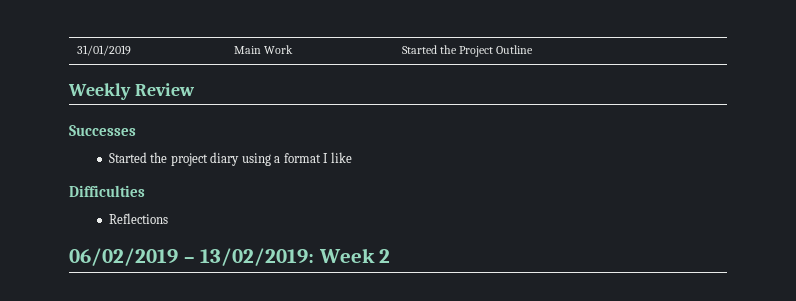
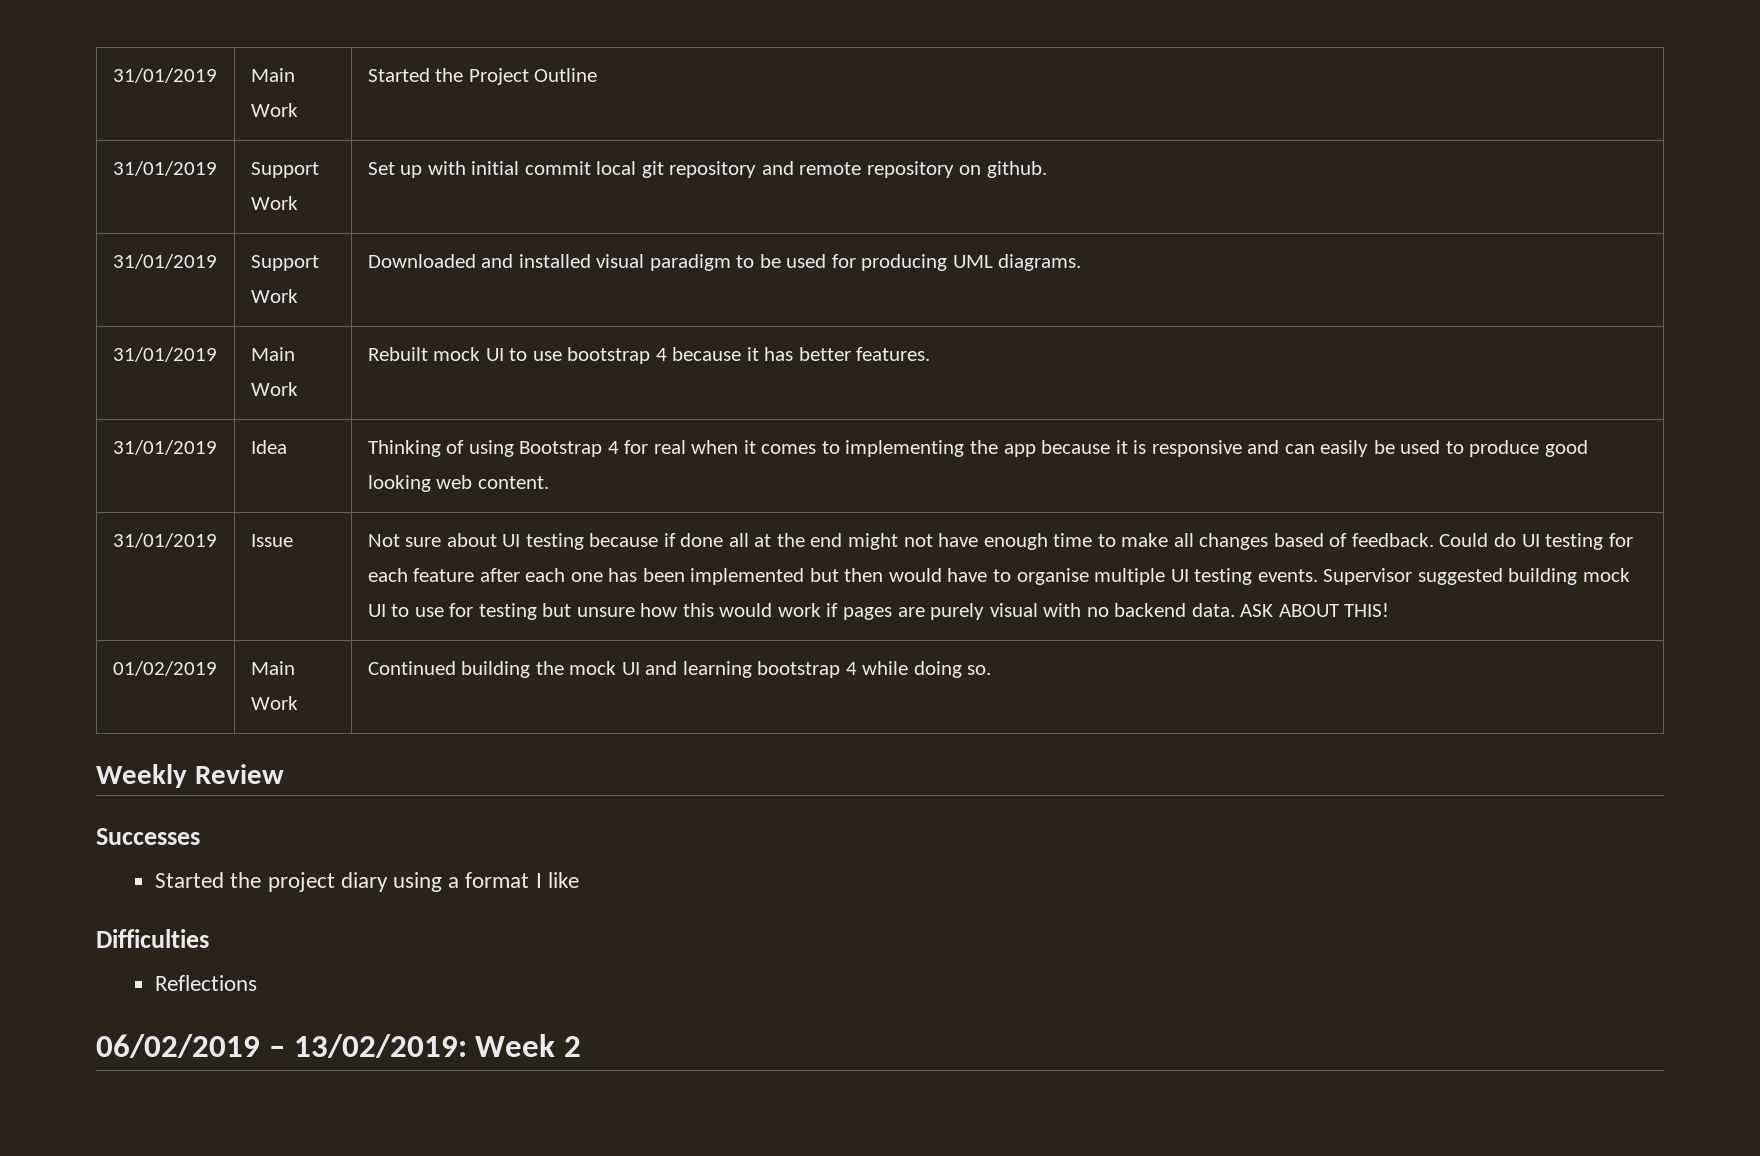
(534, 49) none -> [112,161,217,176] [250,162,319,178] [250,196,298,210] [367,161,1048,178] [112,254,217,269] [250,255,319,271] [250,289,298,303] [367,254,1082,271] [112,347,217,362] [250,347,295,361] [250,382,298,396] [367,347,931,364] [112,440,217,455] [250,440,287,454] [367,440,1588,457] [367,475,549,492] [112,533,217,548] [250,534,293,547] [367,533,1633,550] [367,568,1630,585] [367,603,1390,620] [112,661,217,676] [250,661,295,675] [250,696,298,710] [367,661,992,678] // 31/01/2019 | Support Work | Set up with initial commit local git repository and remote repository on github. // 31/01/2019 | Support Work | Downloaded and installed visual paradigm to be used for producing UML diagrams. // 31/01/2019 | Main Work | Rebuilt mock UI to use bootstrap 4 because it has better features. // 31/01/2019 | Idea | Thinking of using Bootstrap 4 for real when it comes to implementing the app because it is responsive and can easily be used to produce good looking web content. // 31/01/2019 | Issue | Not sure about UI testing because if done all at the end might not have enough time to make all changes based of feedback. Could do UI testing for each feature after each one has been implemented but then would have to organise multiple UI testing events. Supervisor suggested building mock UI to use for testing but unsure how this would work if pages are purely visual with no backend data. ASK ABOUT THIS! // 01/02/2019 | Main Work | Continued building the mock UI and learning bootstrap 4 while doing so.

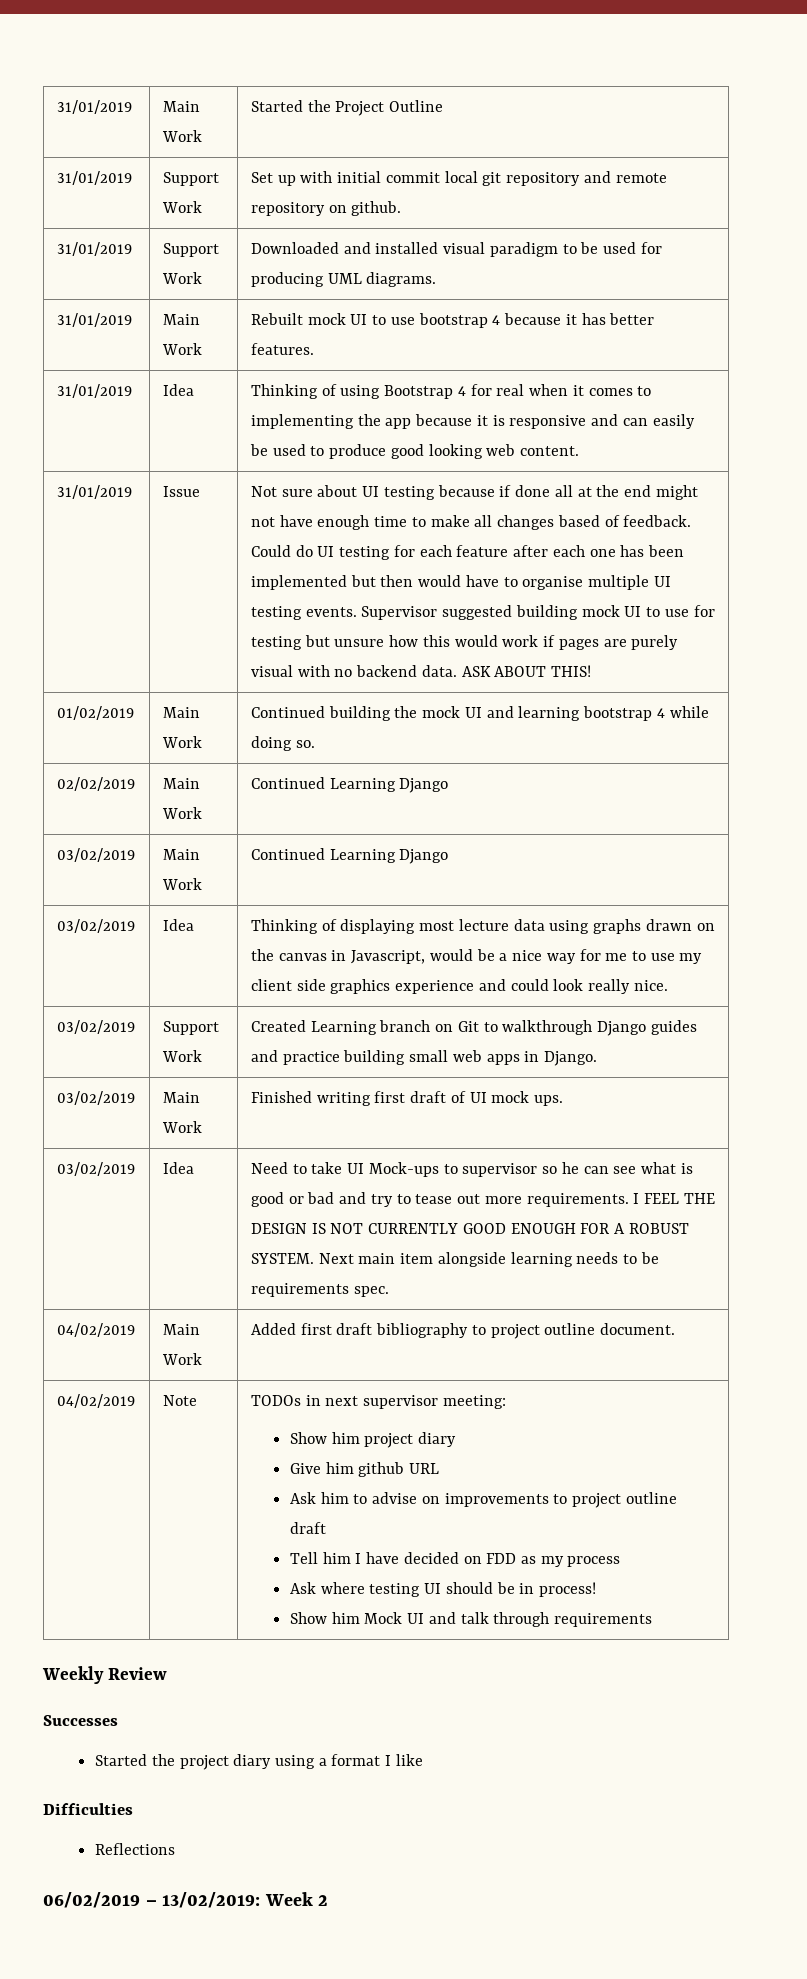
(992, 670) none -> [56,777,135,791] [162,778,200,789] [161,807,202,819] [250,777,449,793] [56,848,135,862] [162,849,200,860] [161,878,202,890] [250,848,449,864] [56,919,135,933] [162,919,194,931] [250,919,715,934] [250,949,703,964] [250,979,668,994] [56,1020,135,1034] [162,1021,219,1035] [161,1050,202,1062] [250,1020,697,1036] [250,1050,598,1066] [56,1091,135,1105] [162,1092,200,1103] [161,1121,202,1133] [250,1091,564,1106] [56,1162,135,1176] [162,1162,194,1174] [250,1162,693,1177] [250,1192,715,1207] [250,1223,689,1234] [250,1252,659,1267] [250,1283,389,1297] [56,1323,135,1337] [162,1324,200,1335] [161,1353,202,1365] [250,1323,676,1339] [56,1394,135,1408] [162,1395,197,1406] [250,1395,506,1409] [289,1432,457,1448] [289,1462,440,1477] [289,1492,677,1508] [289,1522,326,1534] [289,1552,621,1567] [289,1582,596,1597] [289,1612,652,1627] // 02/02/2019 | Main Work | Continued Learning Django // 03/02/2019 | Main Work | Continued Learning Django // 03/02/2019 | Idea | Thinking of displaying most lecture data using graphs drawn on the canvas in Javascript, would be a nice way for me to use my client side graphics experience and could look really nice. // 03/02/2019 | Support Work | Created Learning branch on Git to walkthrough Django guides and practice building small web apps in Django. // 03/02/2019 | Main Work | Finished writing first draft of UI mock ups. // 03/02/2019 | Idea | Need to take UI Mock-ups to supervisor so he can see what is good or bad and try to tease out more requirements. I FEEL THE DESIGN IS NOT CURRENTLY GOOD ENOUGH FOR A ROBUST SYSTEM. Next main item alongside learning needs to be requirements spec. // 04/02/2019 | Main Work | Added first draft bibliography to project outline document. // 04/02/2019 | Note | TODOs in next supervisor meeting: // Show him project diary // Give him github URL // Ask him to advise on improvements to project outline draft // Tell him I have decided on FDD as my process // Ask where testing UI should be in process! // Show him Mock UI and talk through requirements

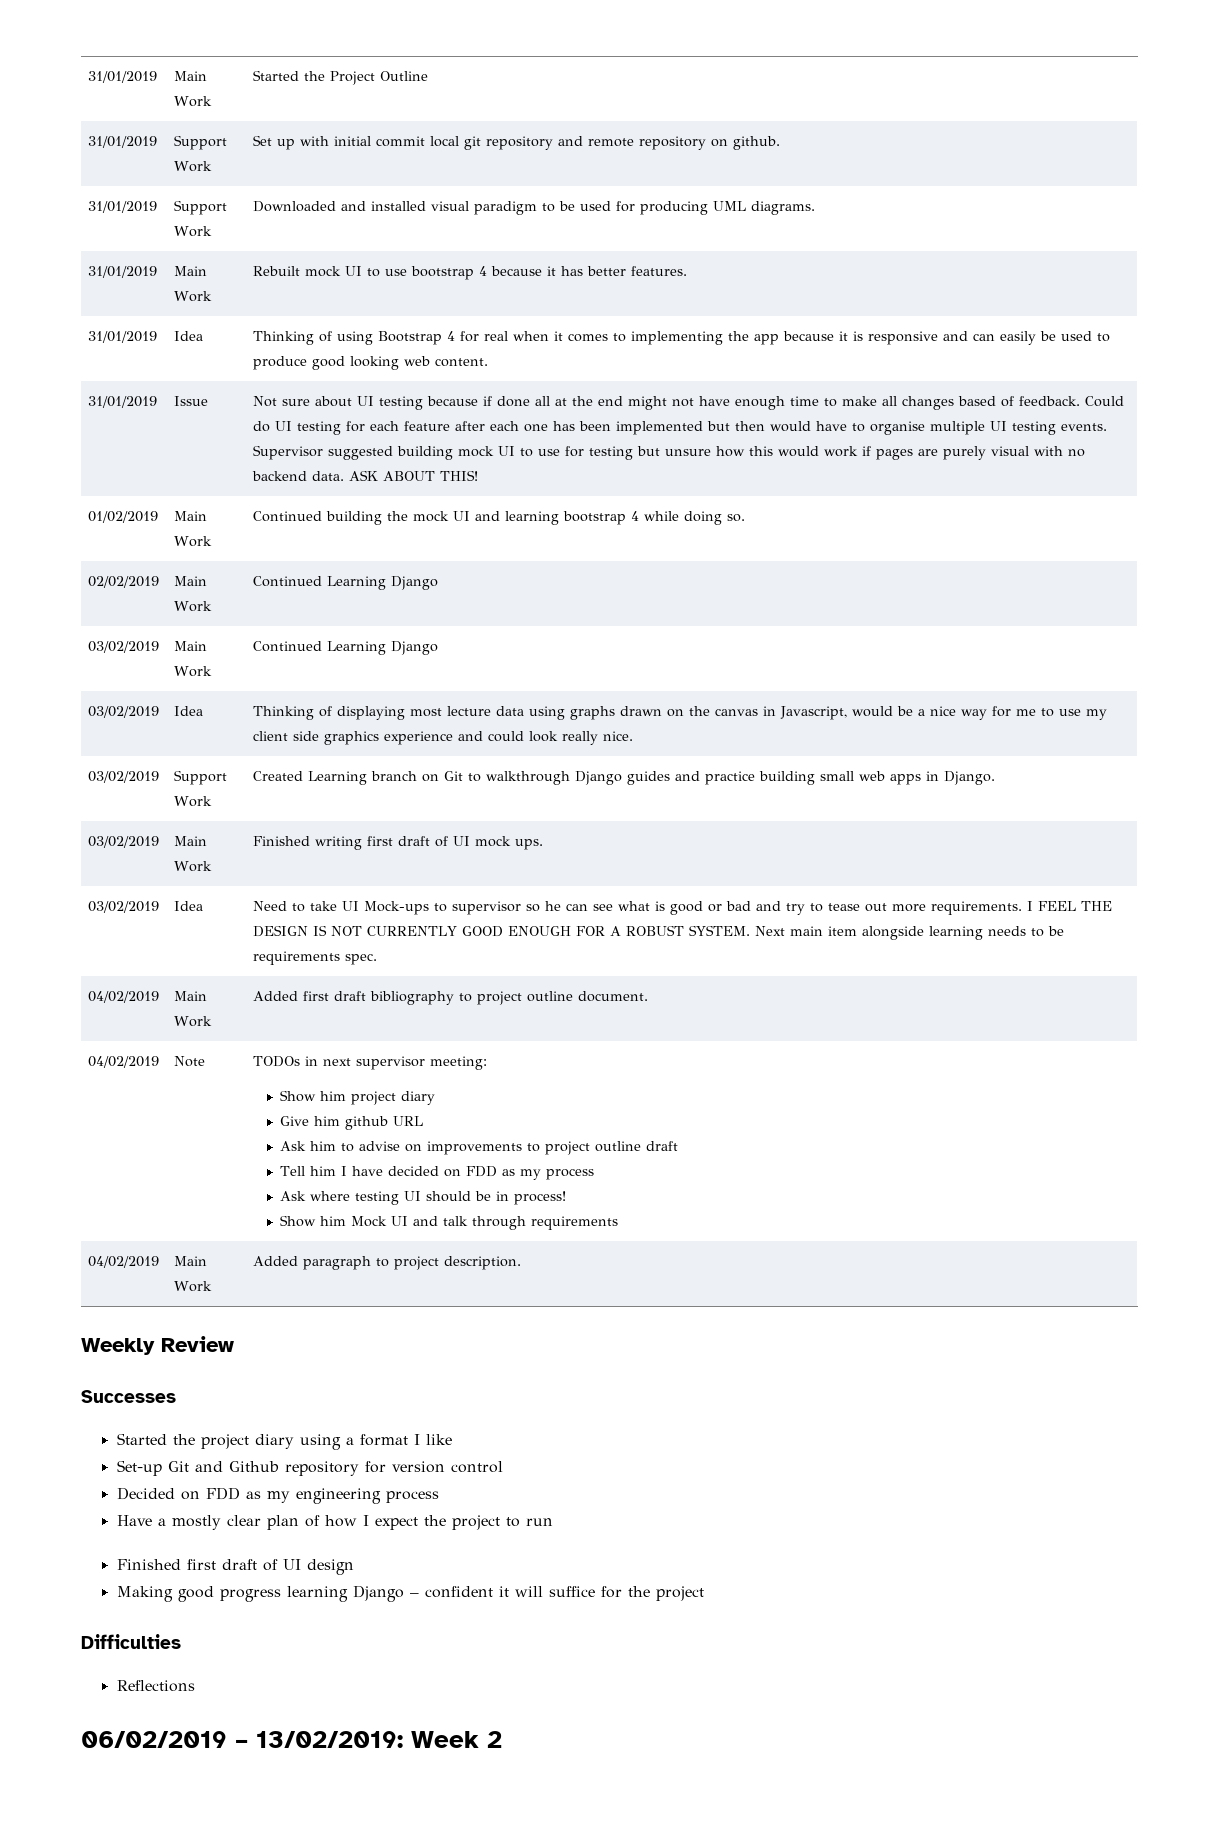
(652, 1620) none -> [88,1256,160,1268] [174,1256,208,1266] [174,1281,213,1292] [253,1256,522,1270] // 04/02/2019 | Main Work | Added paragraph to project description.
(423, 1760) none -> [116,1460,503,1476] [116,1487,439,1504] [116,1515,553,1530] [116,1559,354,1575] [116,1585,704,1602] // Set-up Git and Github repository for version control // Decided on FDD as my engineering process // Have a mostly clear plan of how I expect the project to run // Finished first draft of UI design // Making good progress learning Django – confident it will suffice for the project

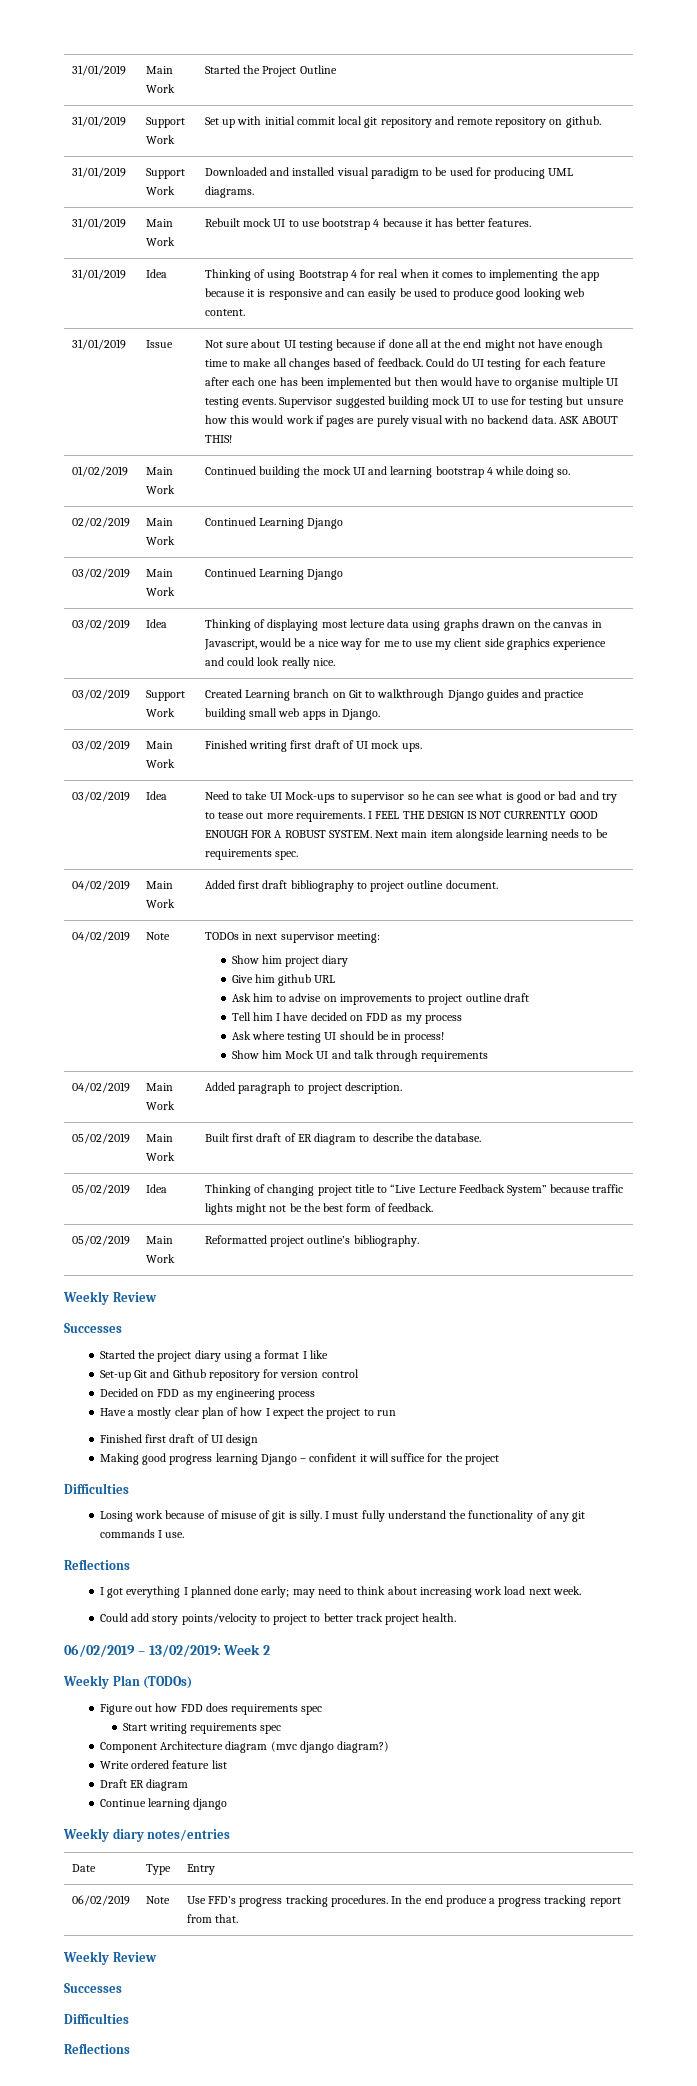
(522, 1263) none -> [71,1133,130,1144] [145,1134,173,1142] [145,1152,175,1161] [204,1133,482,1145] [71,1184,130,1195] [145,1184,167,1193] [204,1184,624,1196] [204,1203,433,1215] [71,1235,130,1246] [145,1236,173,1244] [145,1254,175,1263] [204,1235,419,1247] // 05/02/2019 | Main Work | Built first draft of ER diagram to describe the database. // 05/02/2019 | Idea | Thinking of changing project title to “Live Lecture Feedback System” because traffic lights might not be the best form of feedback. // 05/02/2019 | Main Work | Reformatted project outline’s bibliography.
[116,1680,195,1692] Reflections -> [99,1510,586,1522] [99,1529,185,1538] [64,1559,130,1570] [99,1586,581,1598] [99,1613,457,1625] Losing work because of misuse of git is silly. I must fully understand the functionality of any git commands I use. // Reflections // I got everything I planned done early; may need to think about increasing work load next week. // Could add story points/velocity to project to better track project health.
(502, 1739) none -> [63,1675,193,1689] [99,1703,323,1715] [122,1723,282,1734] [99,1741,390,1753] [99,1760,227,1769] [99,1779,189,1791] [99,1798,228,1810] [63,1828,231,1842] [71,1864,96,1872] [145,1864,171,1875] [186,1864,215,1875] [71,1895,130,1906] [145,1896,170,1904] [186,1895,621,1907] [186,1914,239,1923] [63,1951,157,1965] [64,1983,122,1993] [64,2013,129,2024] [64,2043,130,2054] // Weekly Plan (TODOs) // Figure out how FDD does requirements spec // Start writing requirements spec // Component Architecture diagram (mvc django diagram?) // Write ordered feature list // Draft ER diagram // Continue learning django // Weekly diary notes/entries // Date | Type | Entry // 06/02/2019 | Note | Use FFD’s progress tracking procedures. In the end produce a progress tracking report from that. // Weekly Review // Successes // Difficulties // Reflections

